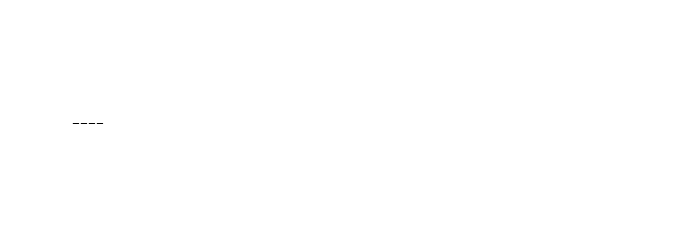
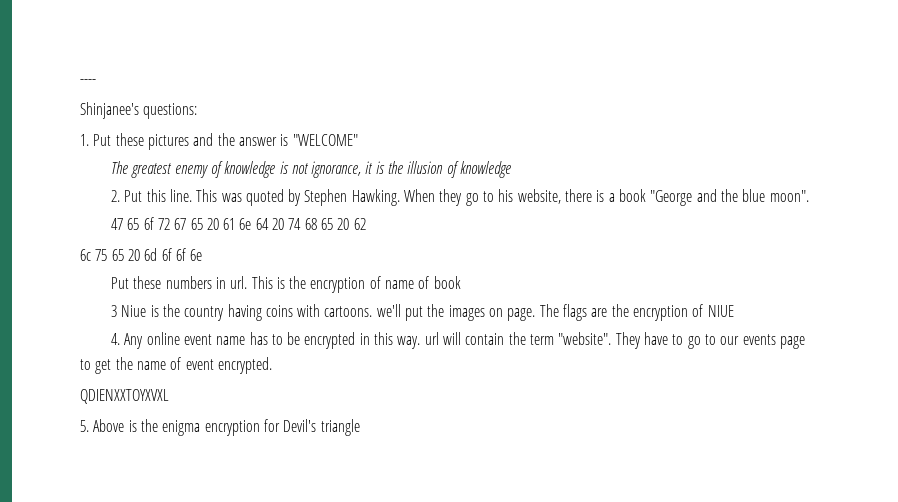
(104, 126) none -> [80,102,198,119] [80,133,358,150] [110,161,512,178] [110,189,809,206] [110,217,366,230] [80,248,203,261] [110,276,461,293] [110,304,734,321] [110,332,805,349] [80,357,272,374] [80,389,169,404] [80,419,360,436] // Shinjanee's questions: // 1. Put these pictures and the answer is "WELCOME" // The greatest enemy of knowledge is not ignorance, it is the illusion of knowledge // 2. Put this line. This was quoted by Stephen Hawking. When they go to his website, there is a book "George and the blue moon". // 47 65 6f 72 67 65 20 61 6e 64 20 74 68 65 20 62 // 6c 75 65 20 6d 6f 6f 6e // Put these numbers in url. This is the encryption of name of book // 3 Niue is the country having coins with cartoons. we'll put the images on page. The flags are the encryption of NIUE // 4. Any online event name has to be encrypted in this way. url will contain the term "website". They have to go to our events page to get the name of event encrypted. // QDIENXXTOYXVXL // 5. Above is the enigma encryption for Devil's triangle

